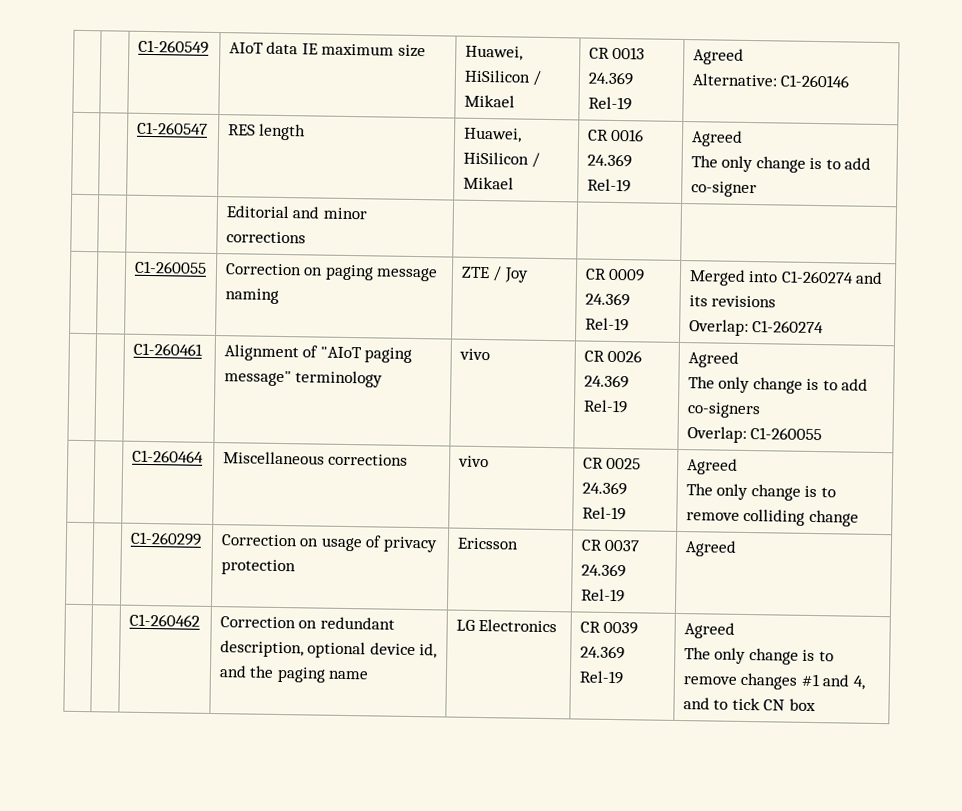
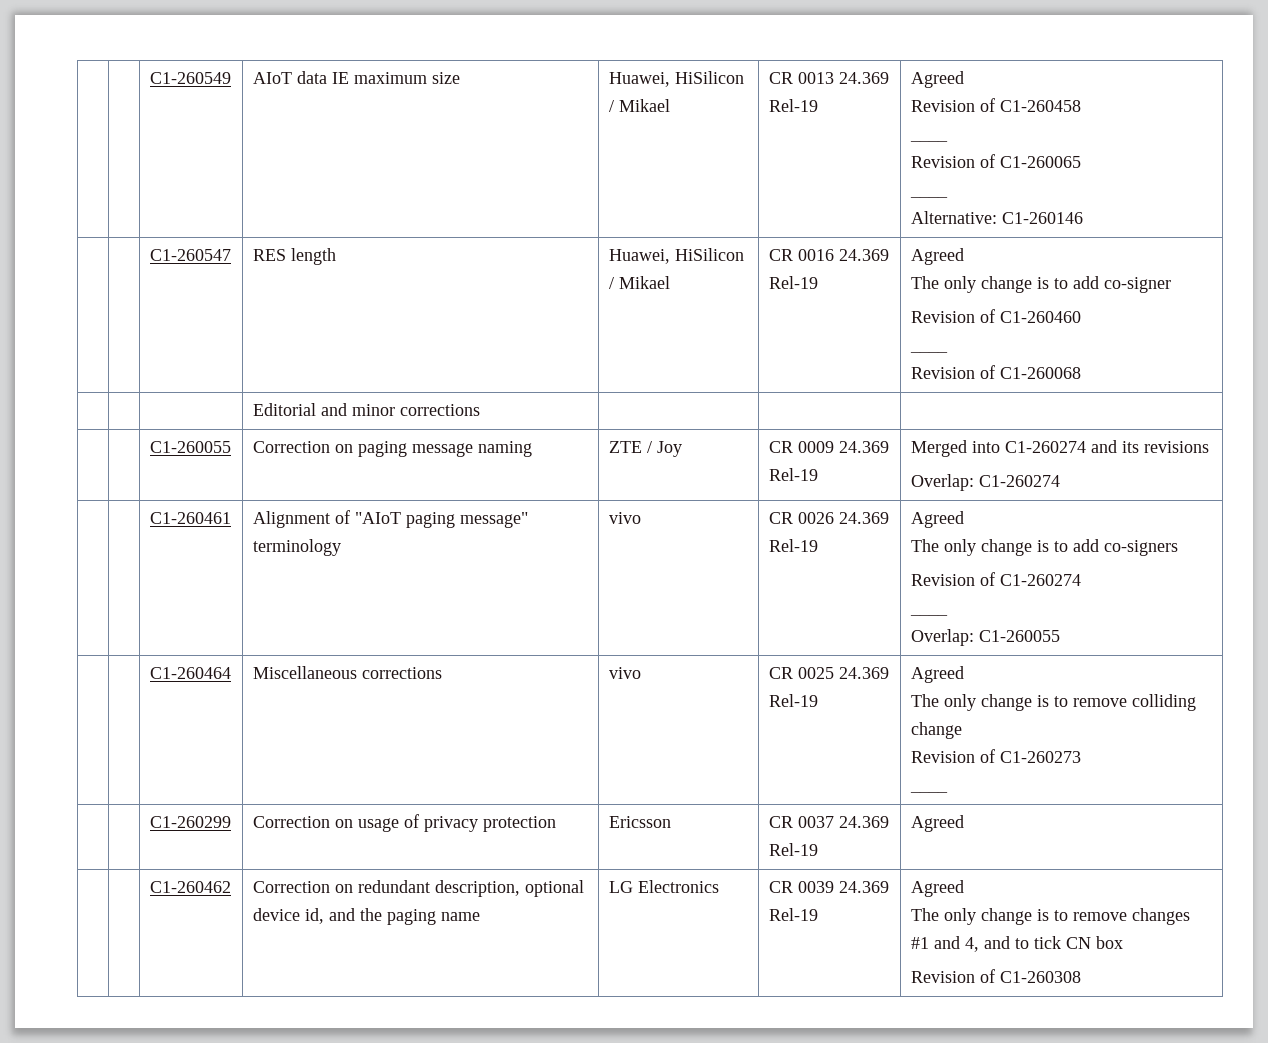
(744, 56) none -> [910,98,1081,112] [909,140,948,142] [910,154,1081,168] [909,196,948,198] // Revision of C1-260458 // ____ // Revision of C1-260065 // ____
(757, 189) none -> [910,309,1081,323] [909,351,948,353] [910,365,1081,379] // Revision of C1-260460 // ____ // Revision of C1-260068
(761, 410) none -> [910,572,1081,586] [909,614,948,616] // Revision of C1-260274 // ____
(859, 518) none -> [910,749,1081,763] [909,791,948,793] // Revision of C1-260273 // ____
(816, 705) none -> [910,969,1081,983] // Revision of C1-260308

